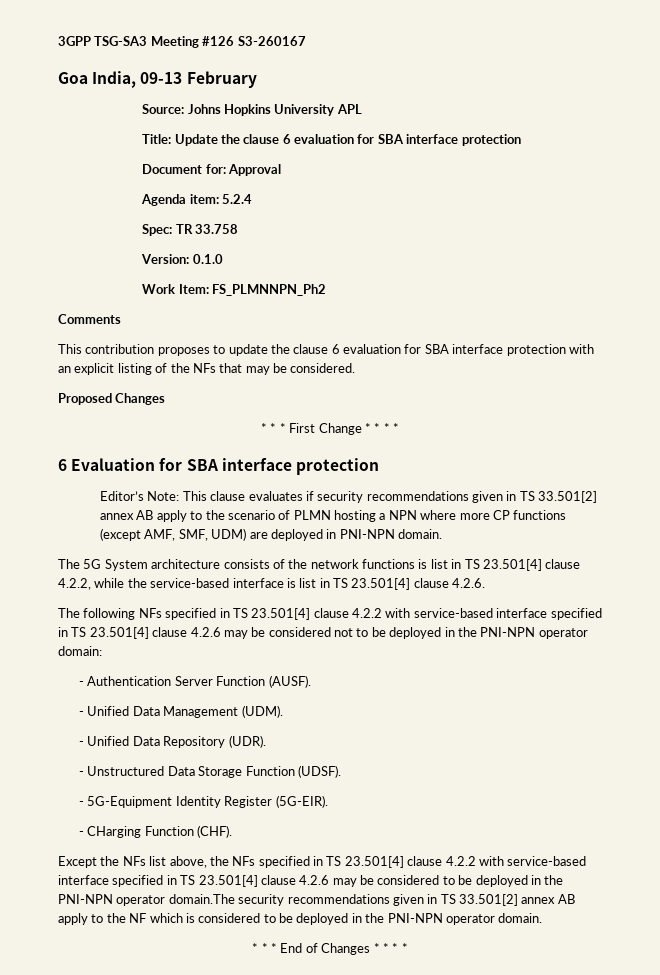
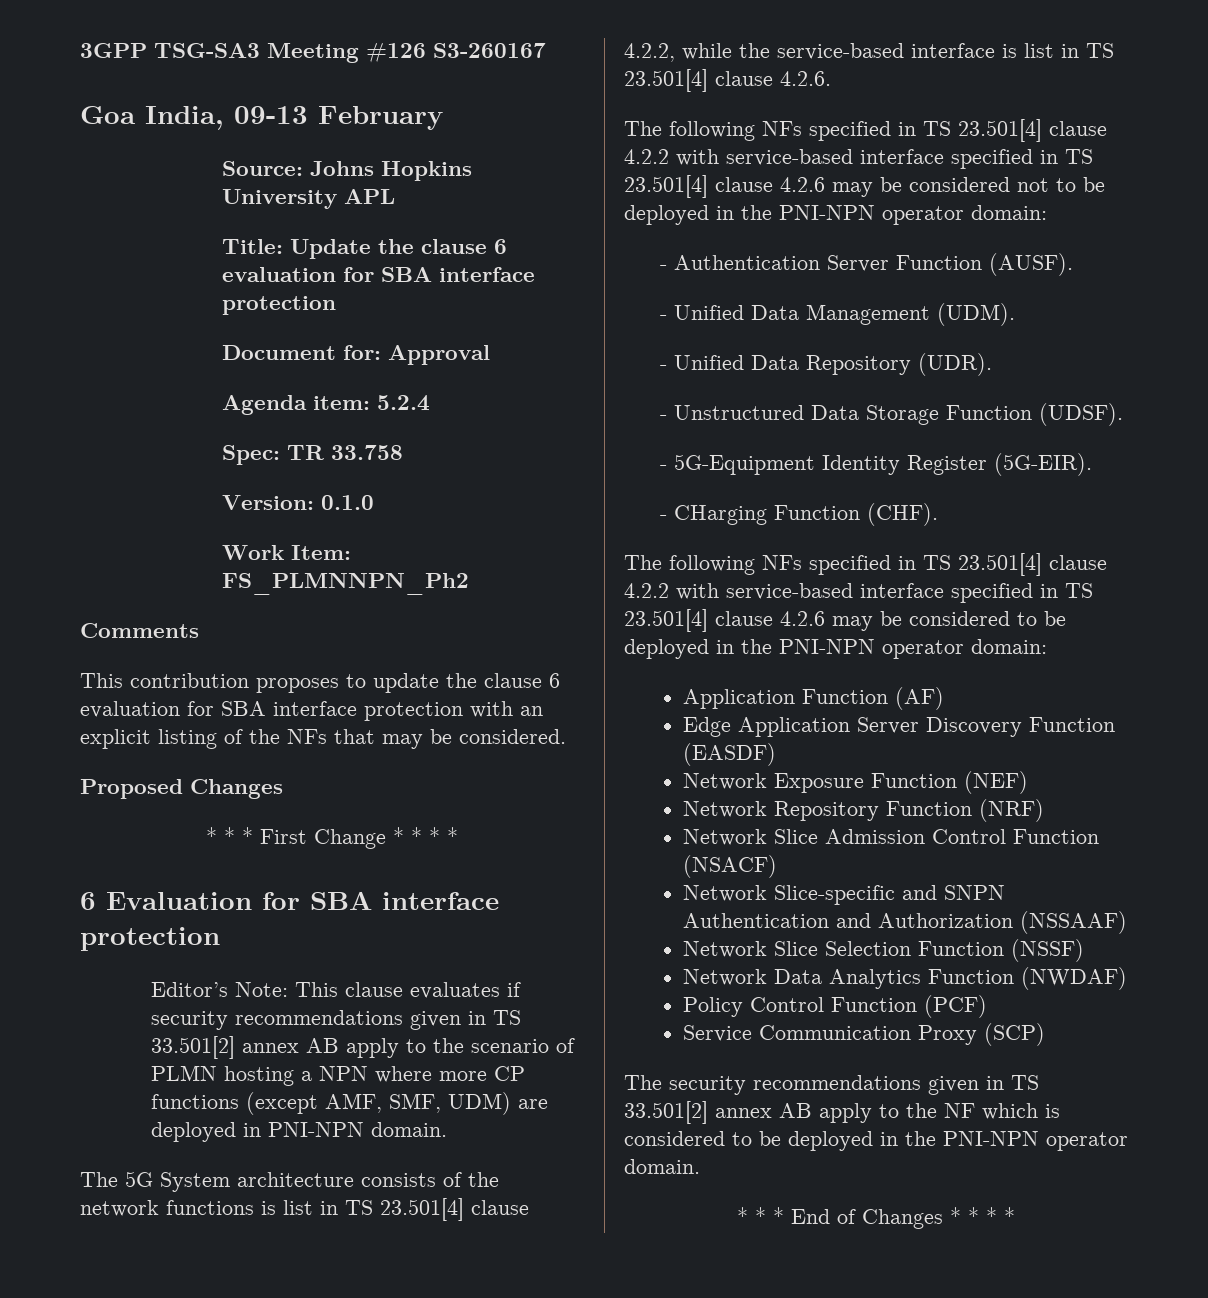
[58,856,229,868] Except the NFs list above, the -> [624,555,755,575] The following
[168,894,235,904] domain.The -> [971,639,1047,654] [683,687,945,710] [683,717,1116,737] [683,743,777,766] [683,771,1029,794] [683,799,1045,822] [683,829,1100,846] [683,855,778,878] [683,885,1006,905] [683,911,1128,934] [683,939,1085,962] [683,967,1128,990] [683,995,988,1018] [683,1023,1046,1046] [624,1075,662,1090] domain: // Application Function (AF) // Edge Application Server Discovery Function (EASDF) // Network Exposure Function (NEF) // Network Repository Function (NRF) // Network Slice Admission Control Function (NSACF) // Network Slice-specific and SNPN Authentication and Authorization (NSSAAF) // Network Slice Selection Function (NSSF) // Network Data Analytics Function (NWDAF) // Policy Control Function (PCF) // Service Communication Proxy (SCP) // The

